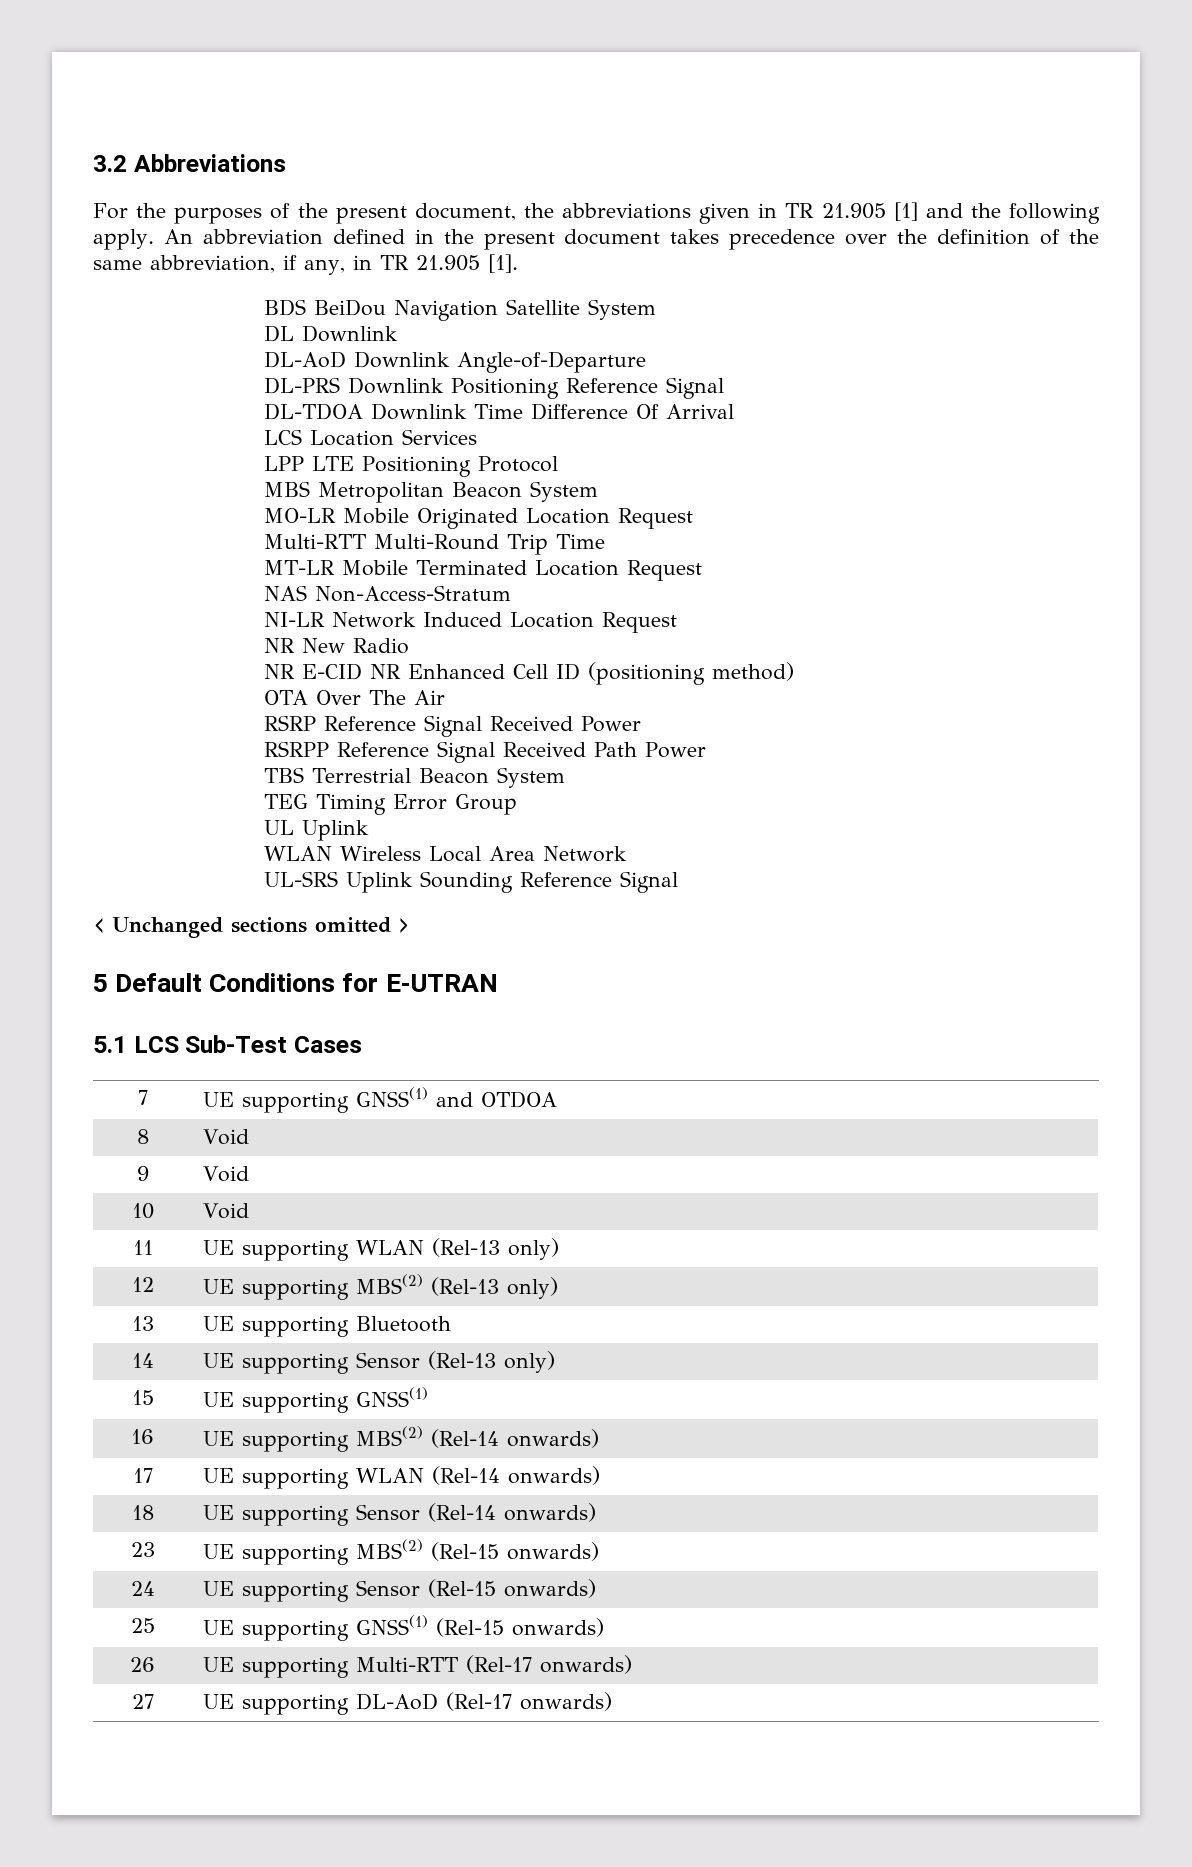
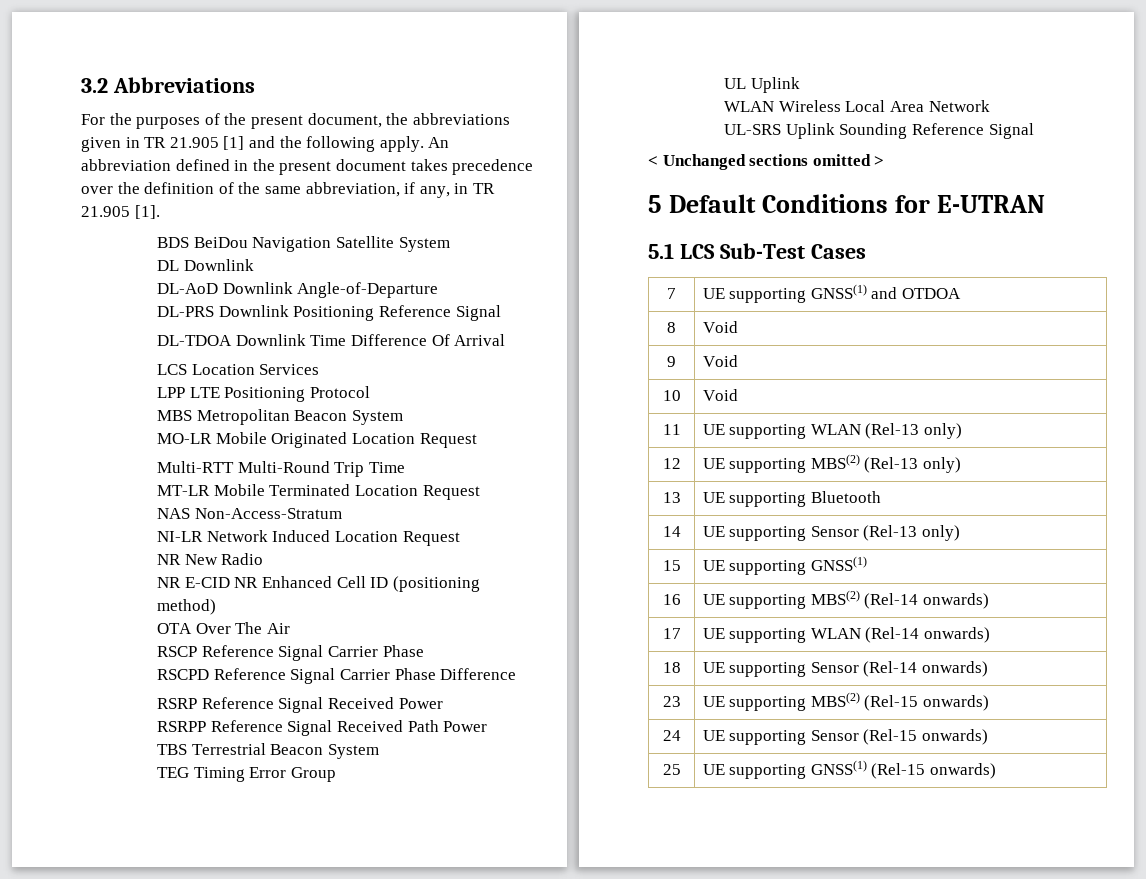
(446, 697) none -> [157,645,424,661] [157,668,517,684] // RSCP Reference Signal Carrier Phase // RSCPD Reference Signal Carrier Phase Difference
[130,1657,155,1672] [202,1655,632,1678] [131,1694,154,1709] [202,1692,612,1715] // 26 | UE supporting Multi-RTT (Rel-17 onwards) // 27 | UE supporting DL-AoD (Rel-17 onwards) -> (996, 771) none

